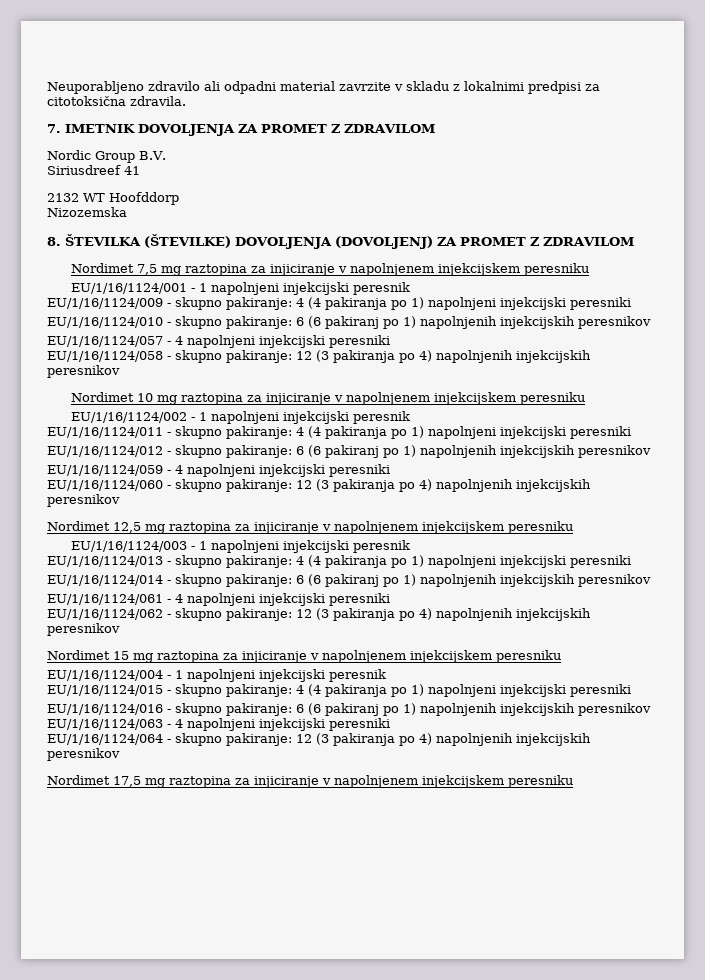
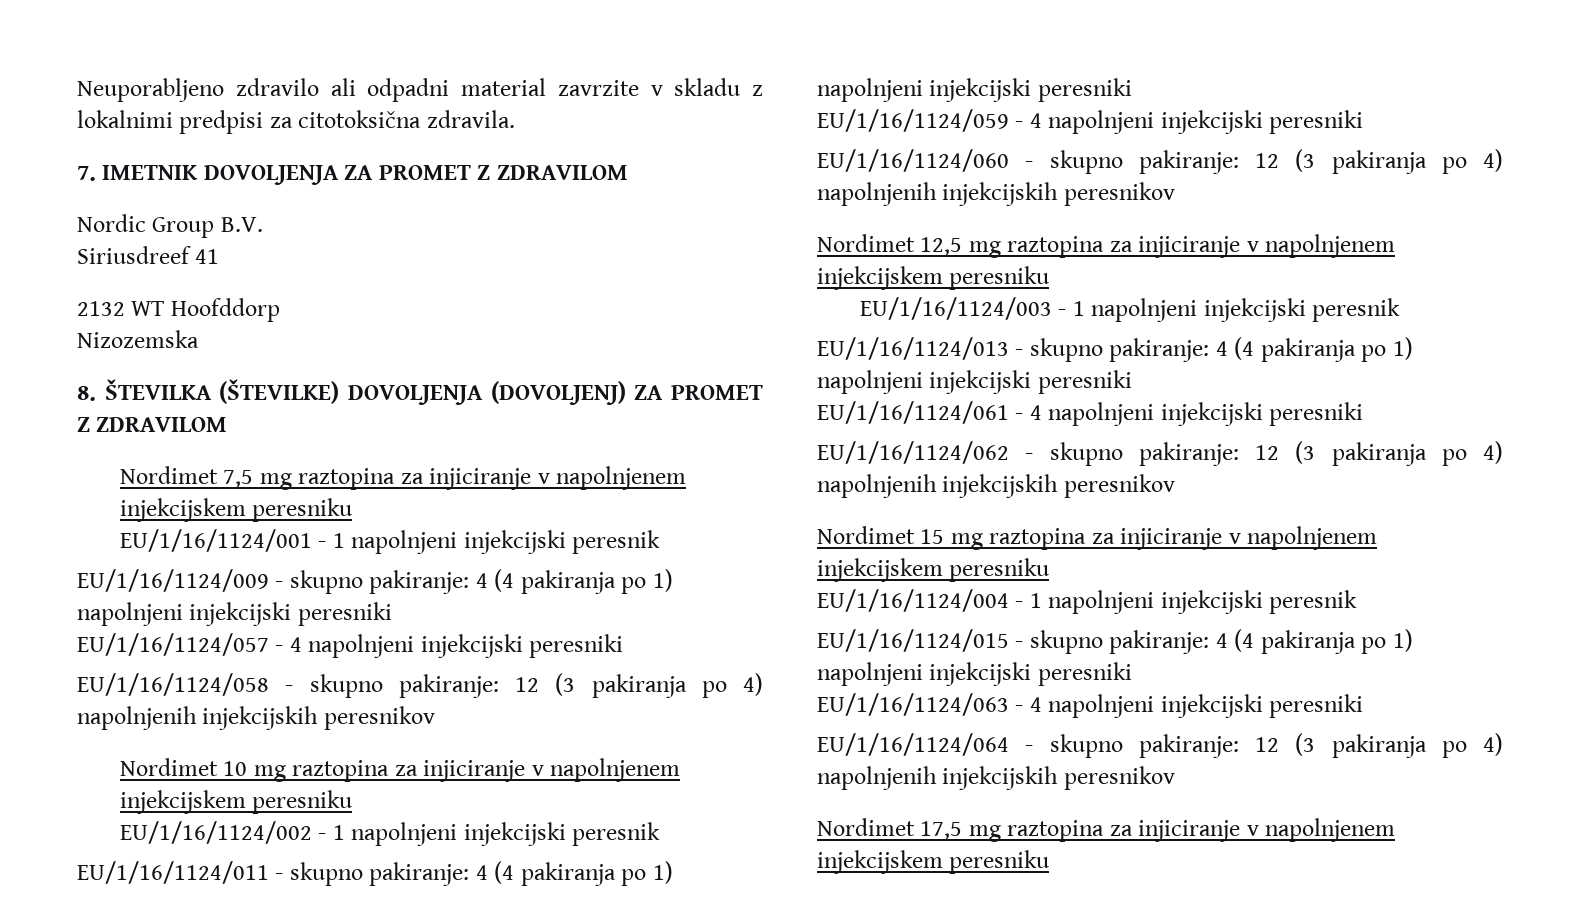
[47,316,651,329] // EU/1/16/1124/010 - skupno pakiranje: 6 (6 pakiranj po 1) napolnjenih injekcijskih peresnikov -> (392, 614) none
[47,445,651,458] // EU/1/16/1124/012 - skupno pakiranje: 6 (6 pakiranj po 1) napolnjenih injekcijskih peresnikov -> (1132, 90) none
[47,574,651,587] // EU/1/16/1124/014 - skupno pakiranje: 6 (6 pakiranj po 1) napolnjenih injekcijskih peresnikov -> (1132, 382) none
[47,703,651,716] EU/1/16/1124/016 - skupno pakiranje: 6 (6 pakiranj po 1) napolnjenih injekcijskih peresnikov -> (1132, 674) none

